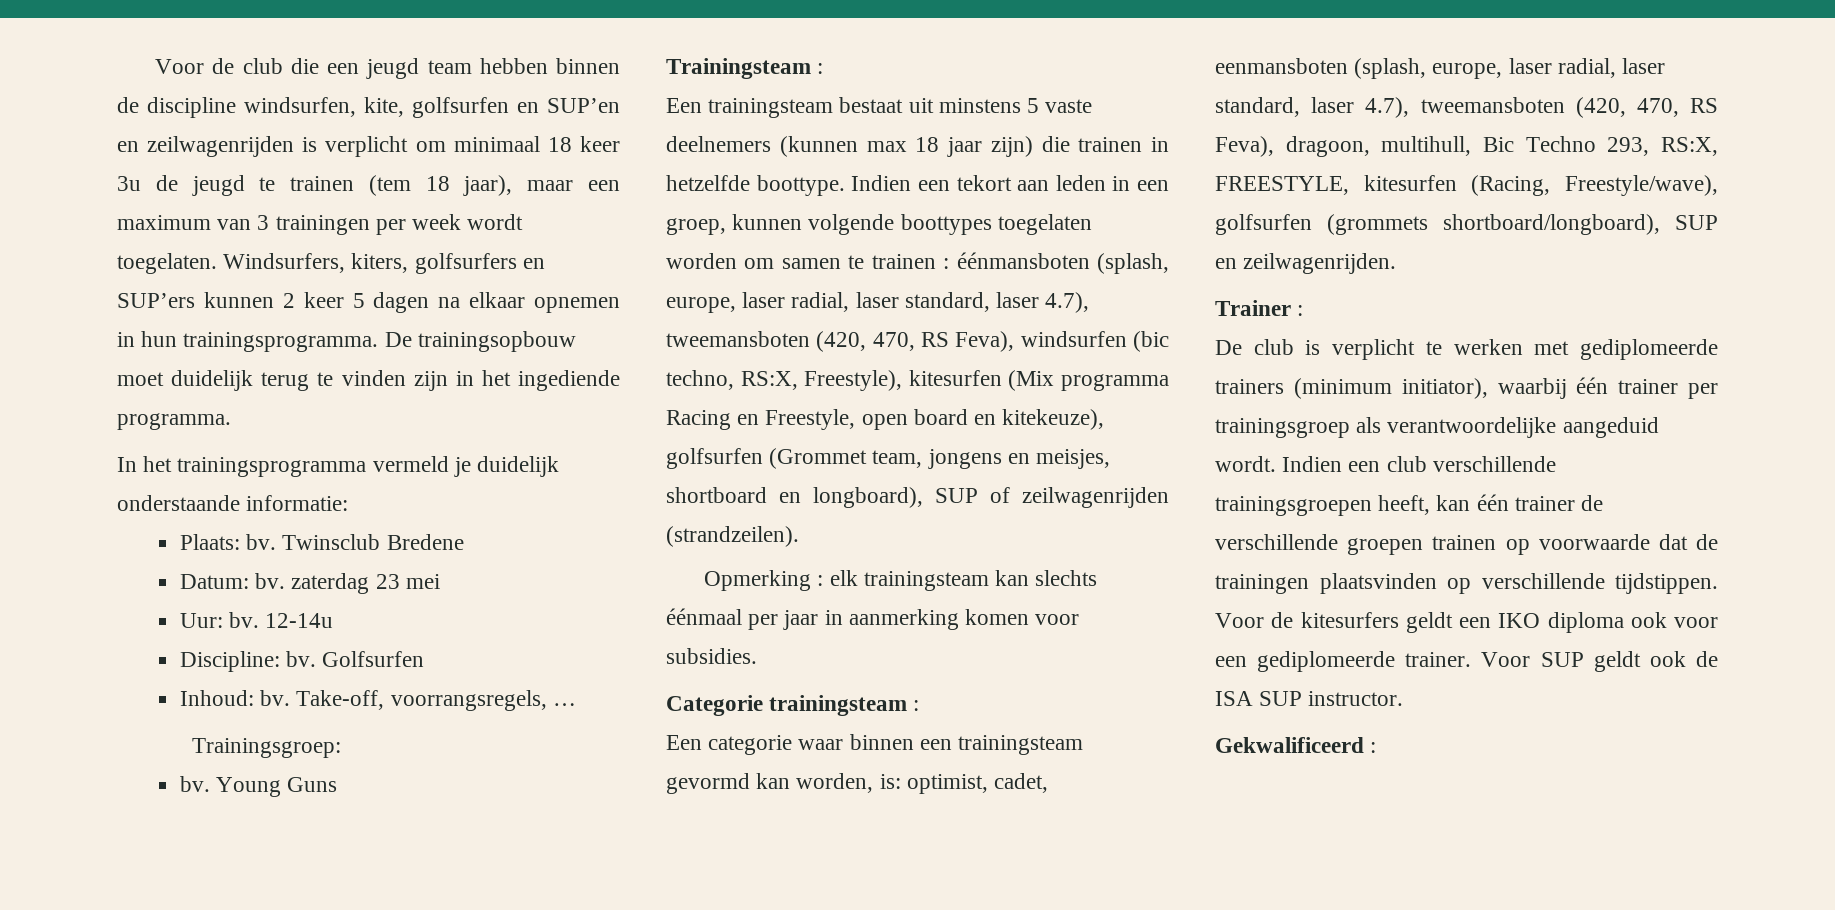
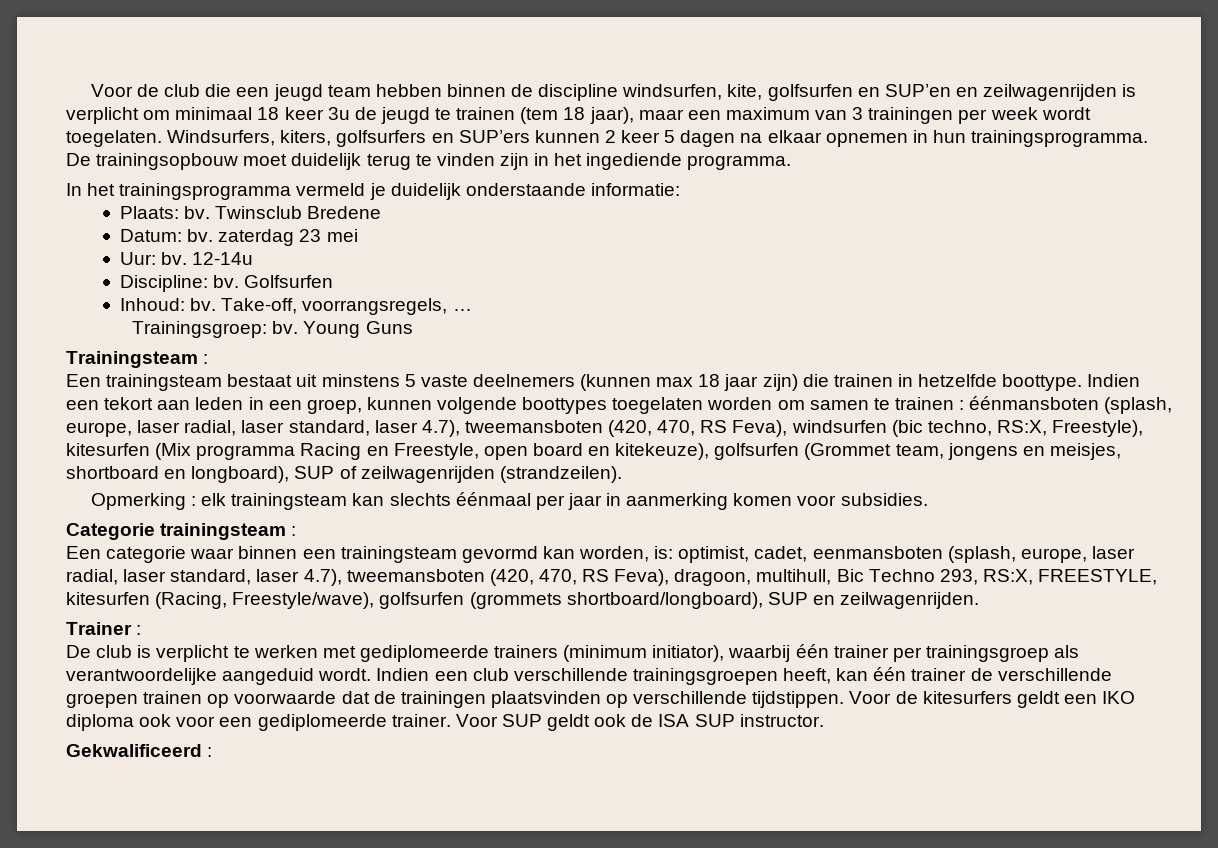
(342, 748) // -> (268, 329) none

